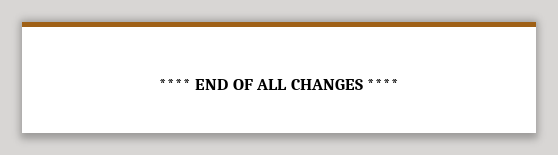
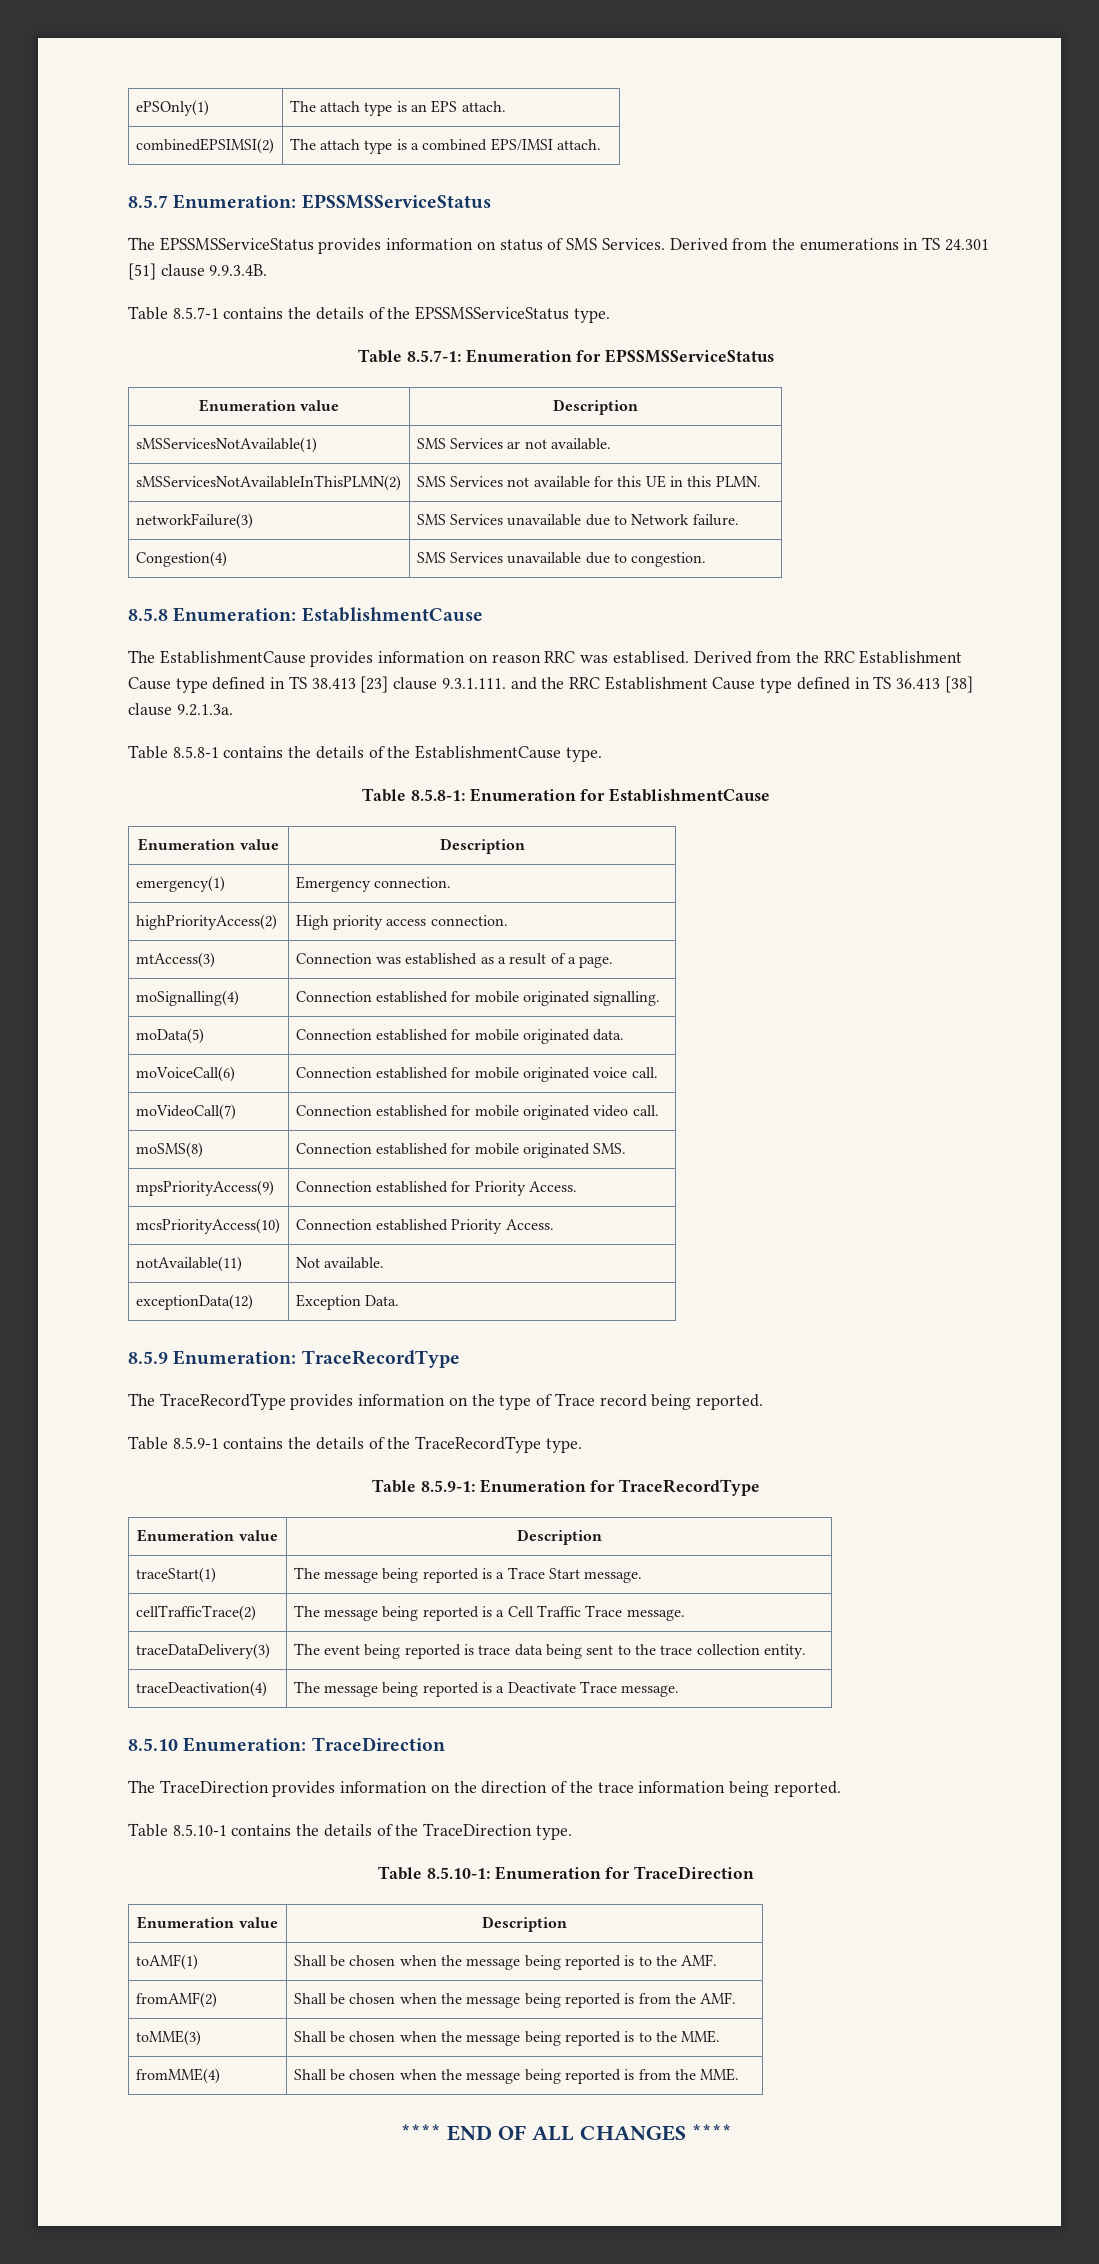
(158, 84) none -> [135,100,209,116] [289,100,506,116] [135,138,274,154] [289,138,601,154] [128,194,491,209] [128,237,989,254] [128,263,268,280] [128,306,610,323] [358,349,774,363] [198,399,340,412] [553,399,638,415] [135,437,317,453] [416,438,612,450] [135,475,401,491] [416,475,761,488] [135,513,253,529] [416,514,739,526] [135,551,227,567] [416,552,707,567] [128,607,483,622] [128,650,963,667] [128,676,973,693] [128,703,233,716] [128,745,602,762] [362,788,770,802] [138,838,279,851] [439,838,525,854] [135,876,225,892] [295,876,452,892] [135,914,277,930] [295,915,508,930] [135,952,215,968] [295,953,614,968] [135,990,239,1006] [295,991,661,1006] [135,1028,204,1044] [295,1029,625,1044] [135,1066,235,1082] [295,1067,658,1082] [135,1104,236,1120] [295,1105,659,1120] [135,1142,203,1158] [295,1143,627,1158] [135,1180,274,1196] [295,1181,578,1196] [135,1218,280,1234] [295,1219,554,1234] [135,1256,242,1272] [295,1257,385,1269] [135,1294,253,1310] [295,1294,400,1310] [128,1350,460,1368] [128,1393,763,1410] [128,1436,582,1453] [372,1479,760,1496] [137,1529,278,1542] [516,1529,602,1545] [135,1567,216,1583] [293,1567,643,1583] [135,1605,256,1621] [293,1605,685,1621] [135,1643,270,1659] [293,1643,806,1659] [135,1681,267,1697] [293,1681,680,1697] [128,1737,445,1752] [128,1780,841,1797] [128,1823,572,1840] [378,1866,754,1880] [137,1916,278,1929] [482,1916,567,1932] [135,1954,198,1970] [293,1954,718,1970] [135,1992,217,2008] [293,1992,737,2008] [135,2030,201,2046] [293,2030,721,2046] [135,2068,220,2084] [293,2068,740,2084] ePSOnly(1) | The attach type is an EPS attach. // combinedEPSIMSI(2) | The attach type is a combined EPS/IMSI attach. // 8.5.7 Enumeration: EPSSMSServiceStatus // The EPSSMSServiceStatus provides information on status of SMS Services. Derived from the enumerations in TS 24.301 [51] clause 9.9.3.4B. // Table 8.5.7-1 contains the details of the EPSSMSServiceStatus type. // Table 8.5.7-1: Enumeration for EPSSMSServiceStatus // Enumeration value | Description // sMSServicesNotAvailable(1) | SMS Services ar not available. // sMSServicesNotAvailableInThisPLMN(2) | SMS Services not available for this UE in this PLMN. // networkFailure(3) | SMS Services unavailable due to Network failure. // Congestion(4) | SMS Services unavailable due to congestion. // 8.5.8 Enumeration: EstablishmentCause // The EstablishmentCause provides information on reason RRC was establised. Derived from the RRC Establishment Cause type defined in TS 38.413 [23] clause 9.3.1.111. and the RRC Establishment Cause type defined in TS 36.413 [38] clause 9.2.1.3a. // Table 8.5.8-1 contains the details of the EstablishmentCause type. // Table 8.5.8-1: Enumeration for EstablishmentCause // Enumeration value | Description // emergency(1) | Emergency connection. // highPriorityAccess(2) | High priority access connection. // mtAccess(3) | Connection was established as a result of a page. // moSignalling(4) | Connection established for mobile originated signalling. // moData(5) | Connection established for mobile originated data. // moVoiceCall(6) | Connection established for mobile originated voice call. // moVideoCall(7) | Connection established for mobile originated video call. // moSMS(8) | Connection established for mobile originated SMS. // mpsPriorityAccess(9) | Connection established for Priority Access. // mcsPriorityAccess(10) | Connection established Priority Access. // notAvailable(11) | Not available. // exceptionData(12) | Exception Data. // 8.5.9 Enumeration: TraceRecordType // The TraceRecordType provides information on the type of Trace record being reported. // Table 8.5.9-1 contains the details of the TraceRecordType type. // Table 8.5.9-1: Enumeration for TraceRecordType // Enumeration value | Description // traceStart(1) | The message being reported is a Trace Start message. // cellTrafficTrace(2) | The message being reported is a Cell Traffic Trace message. // traceDataDelivery(3) | The event being reported is trace data being sent to the trace collection entity. // traceDeactivation(4) | The message being reported is a Deactivate Trace message. // 8.5.10 Enumeration: TraceDirection // The TraceDirection provides information on the direction of the trace information being reported. // Table 8.5.10-1 contains the details of the TraceDirection type. // Table 8.5.10-1: Enumeration for TraceDirection // Enumeration value | Description // toAMF(1) | Shall be chosen when the message being reported is to the AMF. // fromAMF(2) | Shall be chosen when the message being reported is from the AMF. // toMME(3) | Shall be chosen when the message being reported is to the MME. // fromMME(4) | Shall be chosen when the message being reported is from the MME. //

